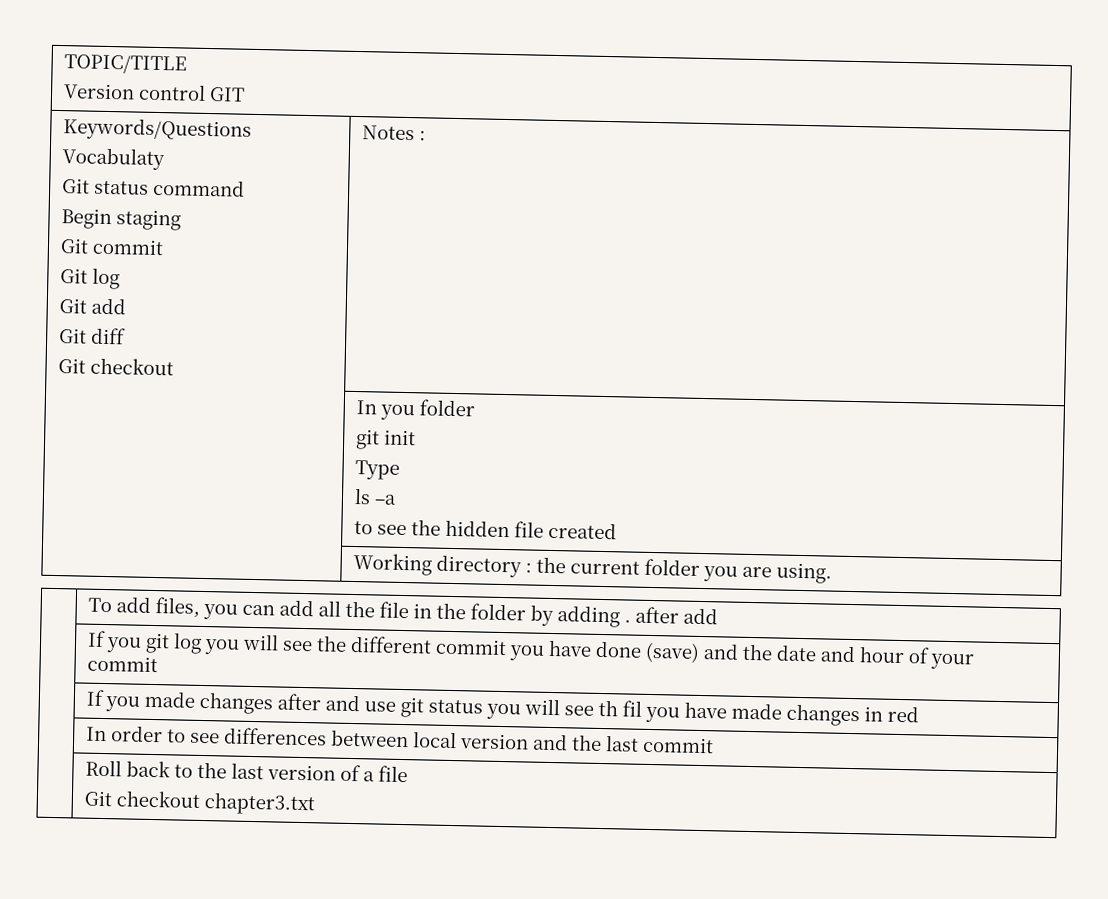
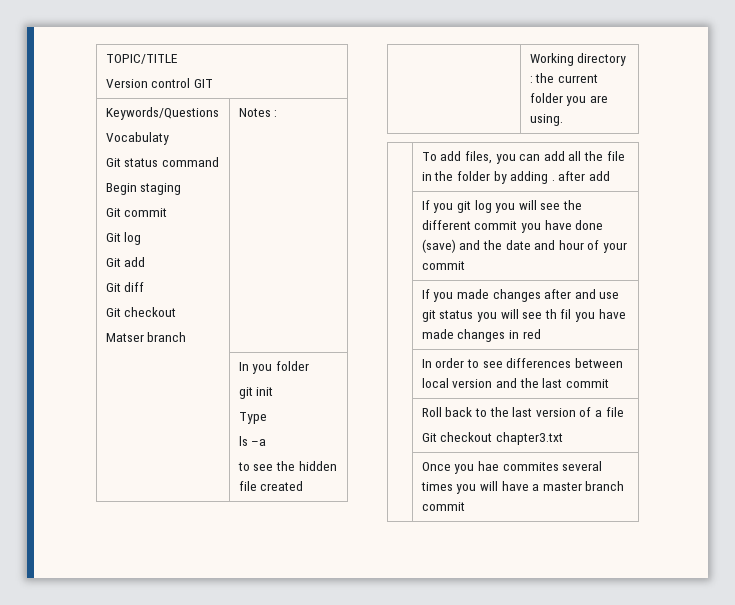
(174, 366) none -> [105,332,187,342] // Matser branch
(316, 804) none -> [421,461,603,474] [420,481,625,494] [421,502,465,511] // | Once you hae commites several times you will have a master branch commit

